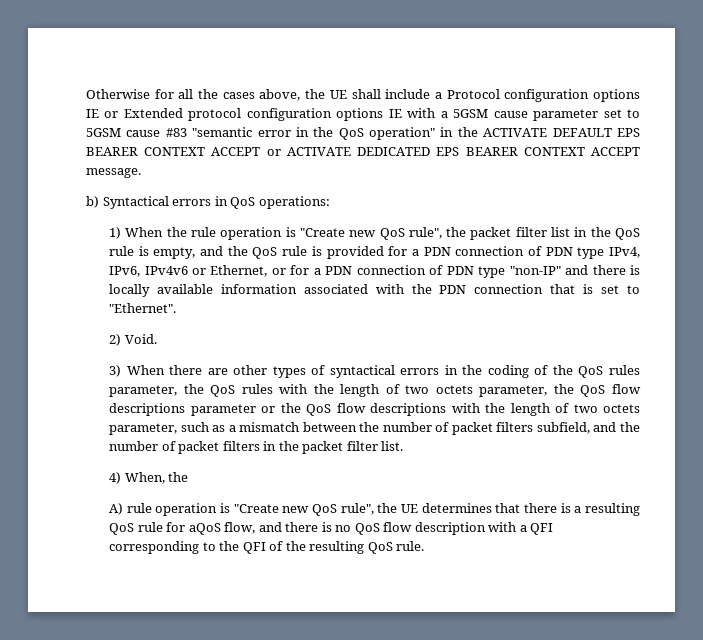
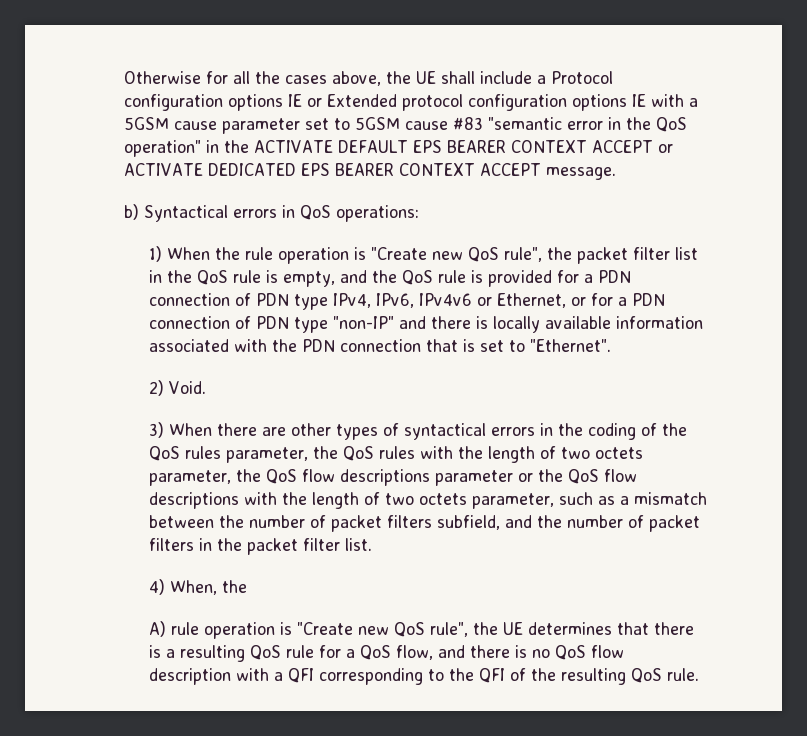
[188,523,221,535] aQoS -> [346,645,392,660] a QoS

